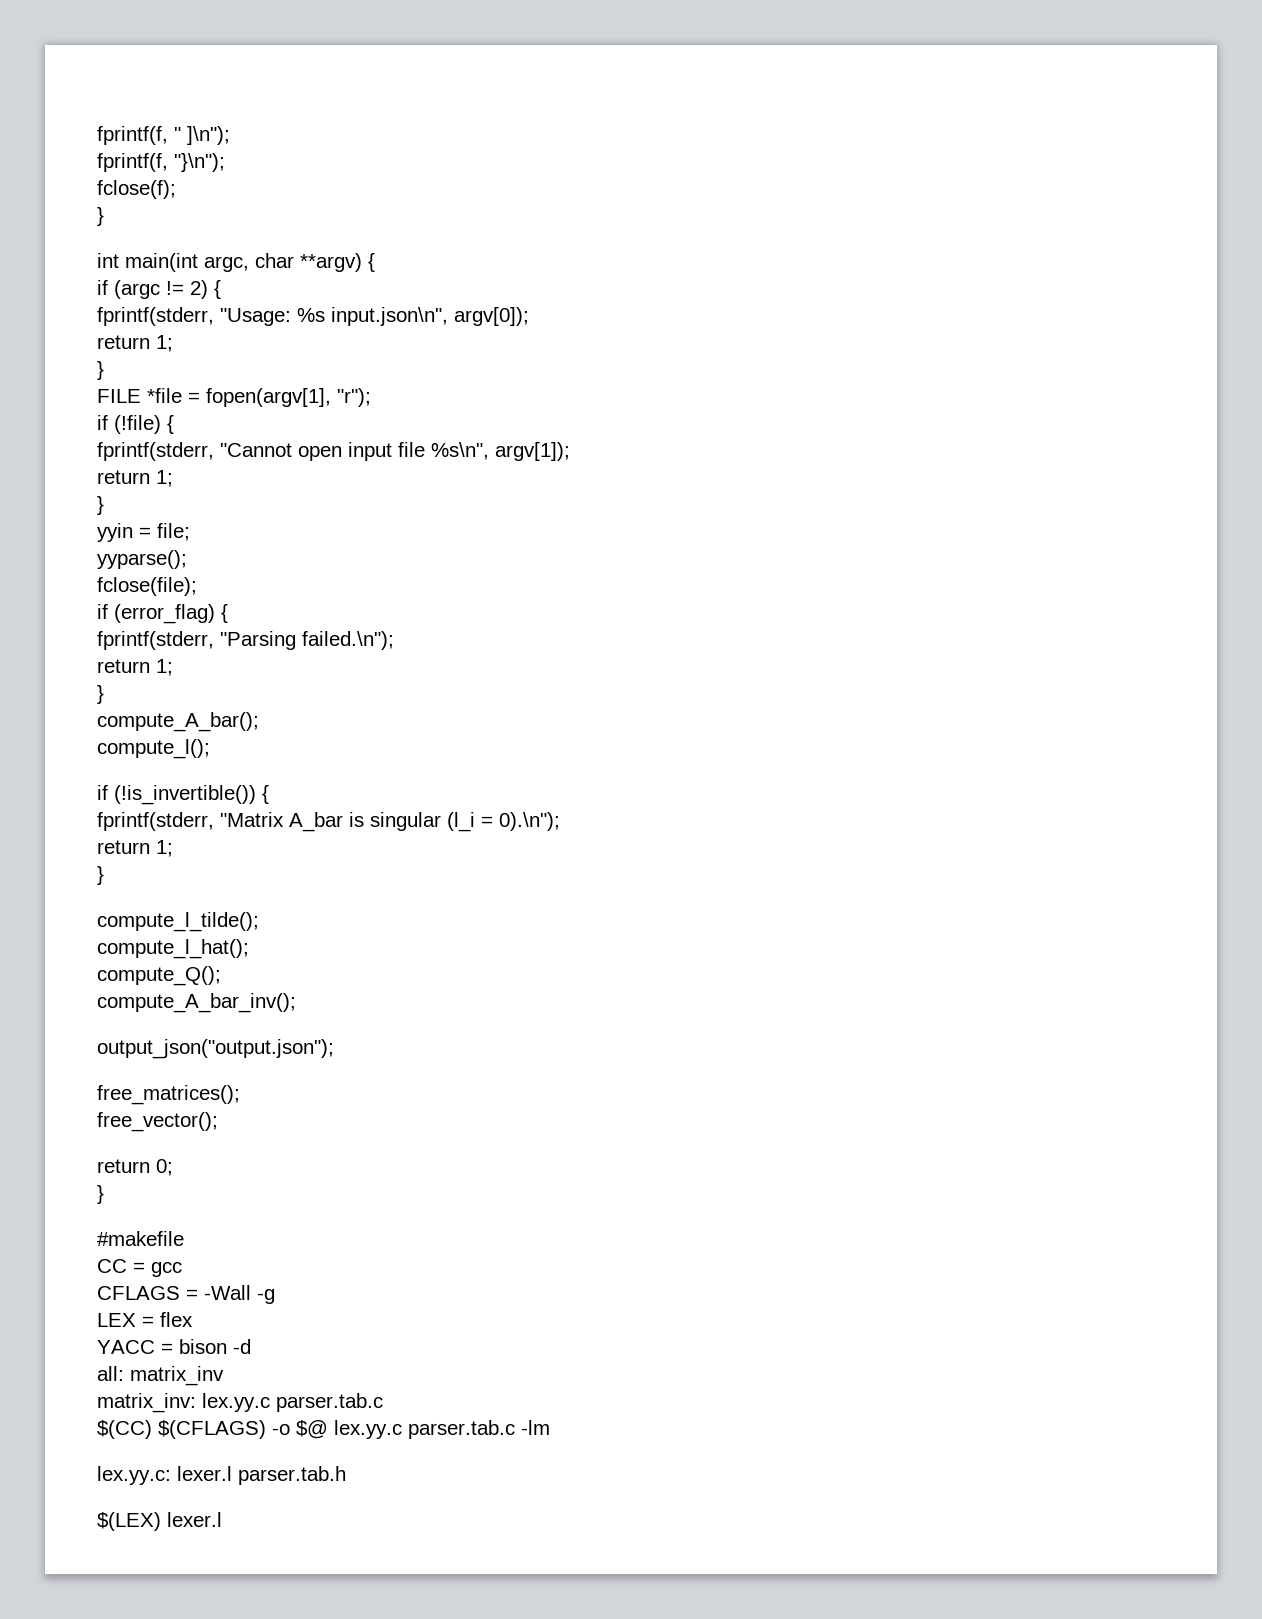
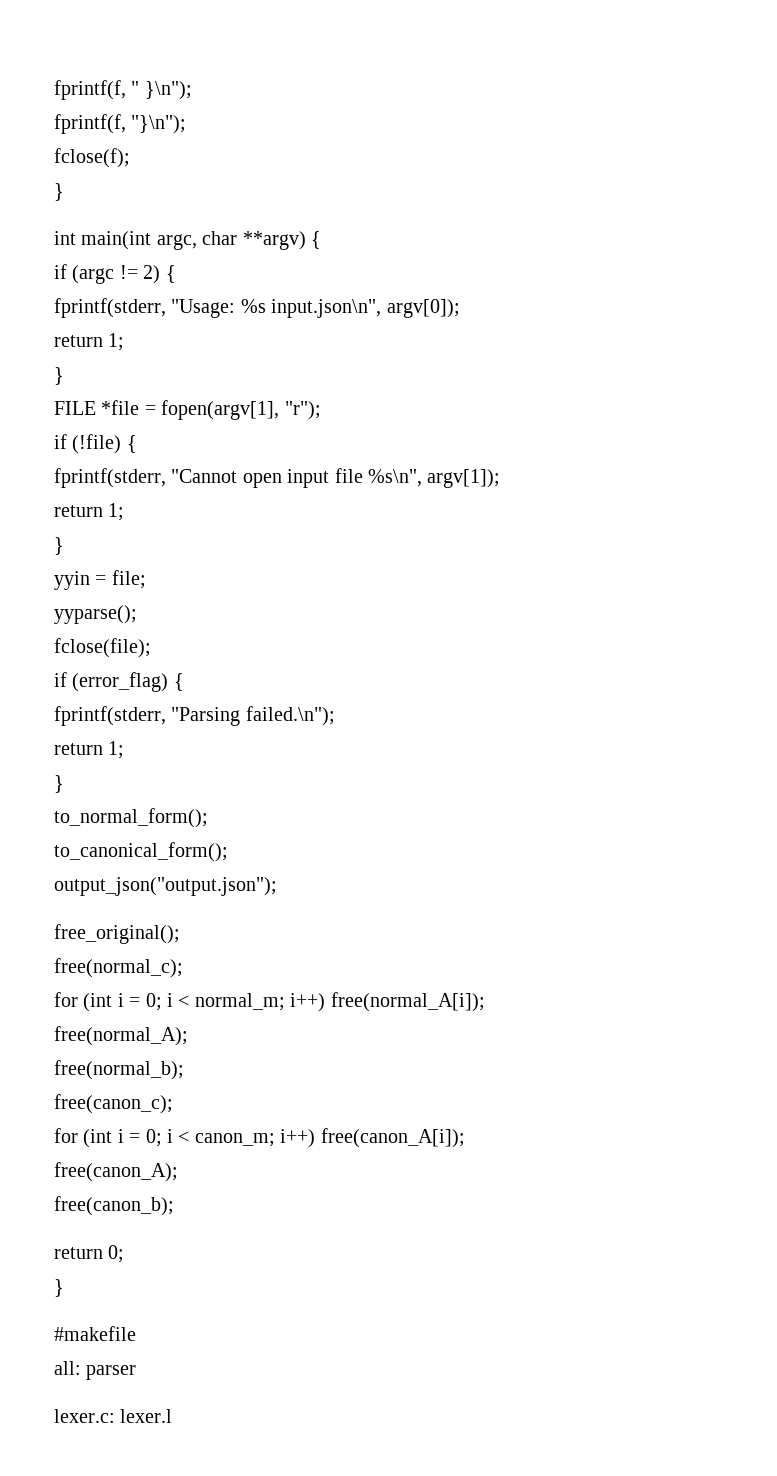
[187,126,230,145] ]\n"); -> [144,81,192,100] }\n");
[97,712,259,732] [97,739,210,759] [97,785,269,805] [97,812,560,832] [97,840,173,857] [97,866,104,885] [97,912,259,932] [97,939,249,959] [97,966,221,986] [97,993,296,1013] [97,1039,334,1059] [97,1085,240,1105] [97,1112,218,1132] [97,1159,173,1176] [97,1185,104,1204] [97,1231,184,1246] [97,1259,182,1277] [97,1285,275,1304] [97,1312,193,1327] [97,1339,251,1354] [97,1366,224,1386] [97,1393,383,1413] [97,1420,550,1439] [97,1466,346,1485] [97,1512,161,1531] compute_A_bar(); // compute_l(); // if (!is_invertible()) { // fprintf(stderr, "Matrix A_bar is singular (l_i = 0).\n"); // return 1; // } // compute_l_tilde(); // compute_l_hat(); // compute_Q(); // compute_A_bar_inv(); // output_json("output.json"); // free_matrices(); // free_vector(); // return 0; // } // #makefile // CC = gcc // CFLAGS = -Wall -g // LEX = flex // YACC = bison -d // all: matrix_inv // matrix_inv: lex.yy.c parser.tab.c // $(CC) $(CFLAGS) -o $@ lex.yy.c parser.tab.c -lm // lex.yy.c: lexer.l parser.tab.h // $(LEX) -> [54,808,208,828] [54,842,228,862] [54,877,277,896] [54,924,180,944] [54,958,183,978] [54,992,485,1012] [54,1026,188,1046] [54,1060,184,1080] [54,1094,173,1114] [54,1128,465,1148] [54,1162,178,1182] [54,1196,174,1216] [54,1245,125,1263] [54,1279,64,1297] [54,1326,136,1341] [54,1361,137,1380] [54,1409,115,1423] to_normal_form(); // to_canonical_form(); // output_json("output.json"); // free_original(); // free(normal_c); // for (int i = 0; i < normal_m; i++) free(normal_A[i]); // free(normal_A); // free(normal_b); // free(canon_c); // for (int i = 0; i < canon_m; i++) free(canon_A[i]); // free(canon_A); // free(canon_b); // return 0; // } // #makefile // all: parser // lexer.c:

